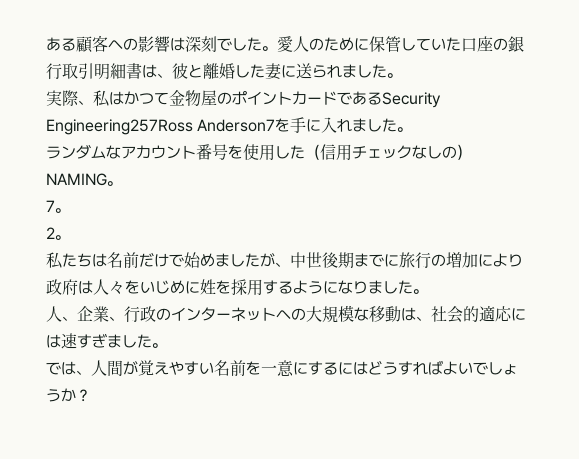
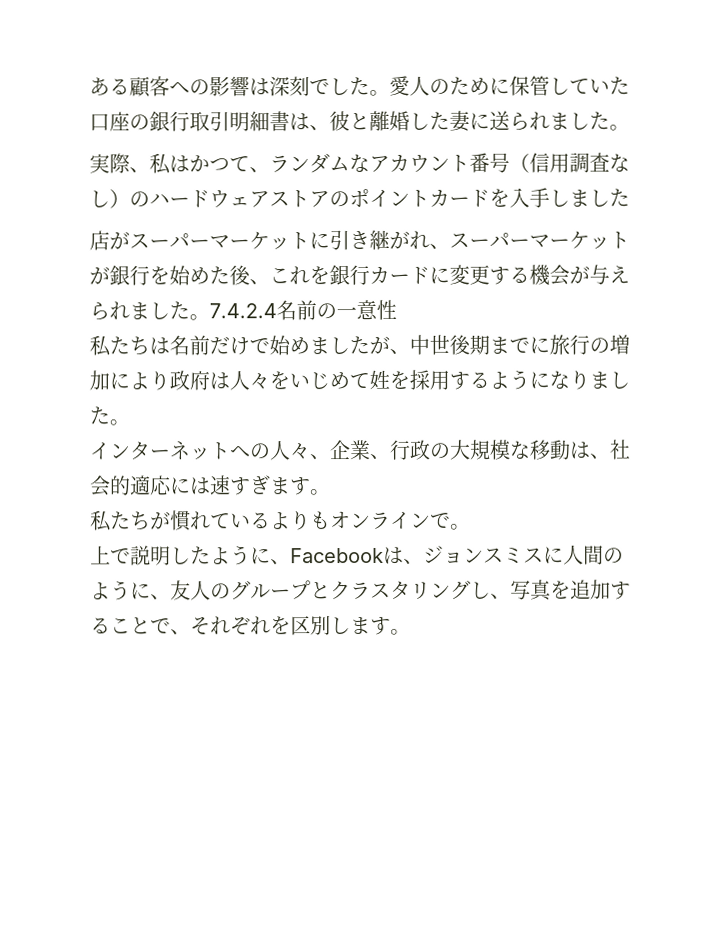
[169,90,441,108] [46,117,413,135] 金物屋のポイントカードであるSecurity Engineering257Ross Anderson7を手に入れました。 // -> [249,167,270,173] 、
[228,144,472,161] [46,173,122,186] [46,200,70,213] [46,227,70,240] を使用した（信用チェックなしの）NAMING。 // 7。 // 2。 -> [509,152,630,173] [89,187,630,209] [89,229,630,251] [89,264,630,286] [89,299,397,321] （信用調査なし）のハードウェアストアのポイントカードを入手しました // 店がスーパーマーケットに引き継がれ、スーパーマーケットが銀行を始めた後、これを銀行カードに変更する機会が与えられました。7.4.2.4名前の一意性
[185,281,200,294] に -> [349,372,370,389] て
[46,306,171,323] 人、企業、行政の -> (130, 422) none
(306, 314) none -> [269,439,450,461] 人々、企業、行政の
[122,334,167,348] [46,360,518,377] [46,388,91,402] した。 // では、人間が覚えやすい名前を一意にするにはどうすればよいでしょうか？ -> [290,477,331,496] [90,510,471,532] [90,544,624,566] [90,579,631,601] [90,615,411,636] す。 // 私たちが慣れているよりもオンラインで。 // 上で説明したように、Facebookは、ジョンスミスに人間のように、友人のグループとクラスタリングし、写真を追加することで、それぞれを区別します。

